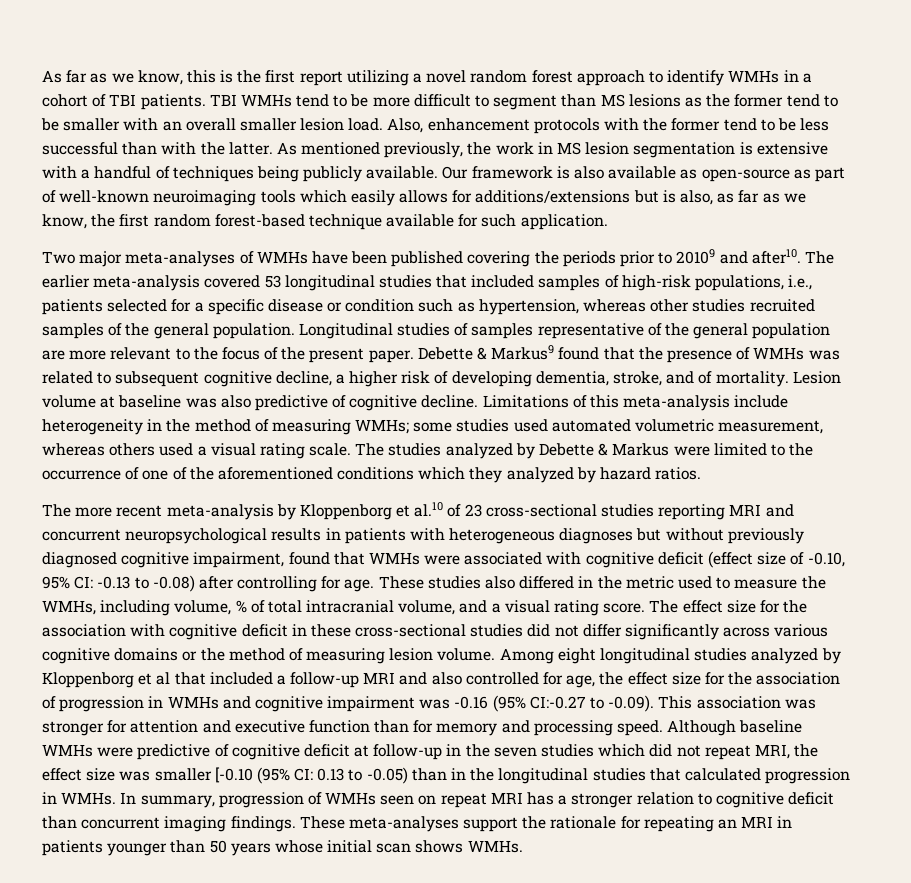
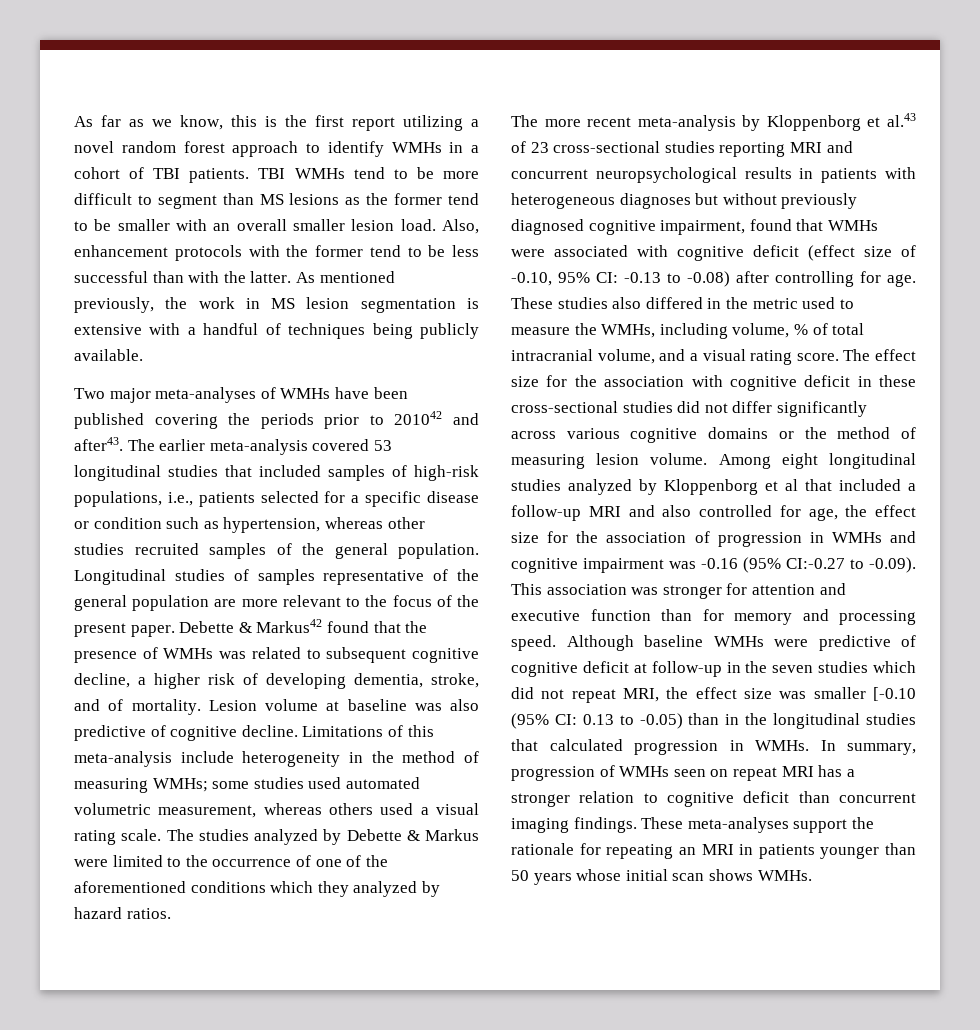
[442,166,845,182] [42,190,806,206] [42,214,608,230] Our framework is also available as open-source as part of well-known neuroimaging tools which easily allows for additions/extensions but is also, as far as we know, the first random forest-based technique available for such application. -> (143, 355) none
[676,249,801,264] 20109 and after10. -> [394,411,479,425] [74,437,123,451] 201042 and after43.
[491,345,555,360] Markus9 -> [256,619,323,633] Markus42
[414,502,444,517] al.10 -> [887,113,916,127] al.43

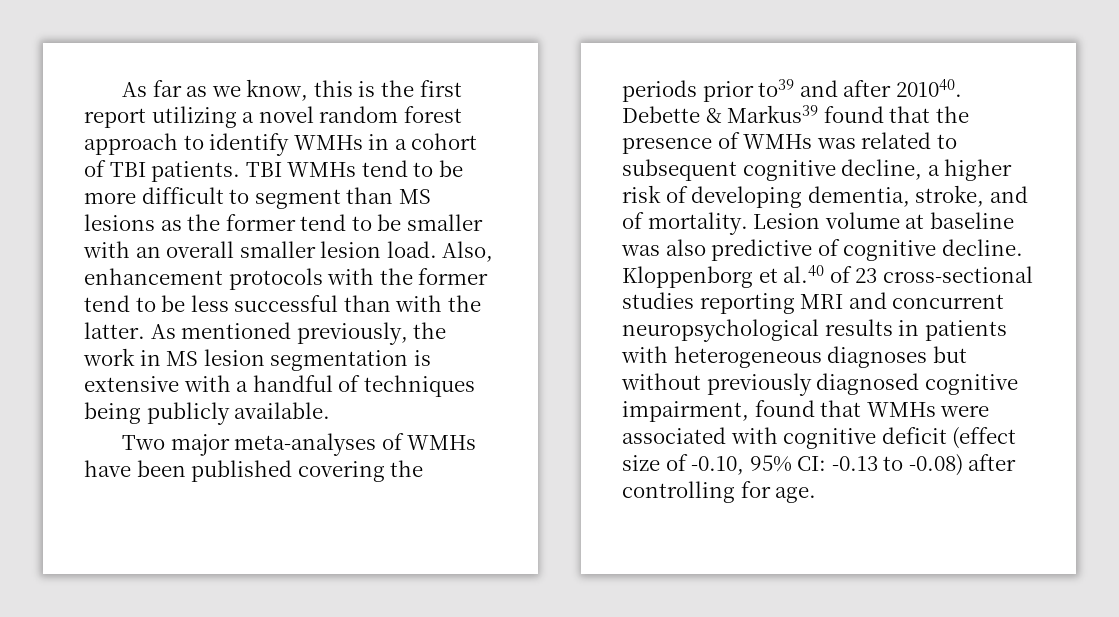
[369,411,479,425] [74,437,392,455] [74,465,479,481] [74,491,479,507] [74,517,425,533] [74,543,479,559] [74,569,479,585] [74,595,480,611] [74,619,323,637] to 201042 and after43. The earlier meta-analysis covered 53 longitudinal studies that included samples of high-risk populations, i.e., patients selected for a specific disease or condition such as hypertension, whereas other studies recruited samples of the general population. Longitudinal studies of samples representative of the general population are more relevant to the focus of the present paper. Debette & Markus42 -> [758,79,962,97] [622,105,819,123] to39 and after 201040. Debette & Markus39
[302,725,434,737] [74,751,480,767] [74,777,420,793] [74,803,479,818] [74,829,479,845] [74,855,388,867] [74,881,440,897] [74,907,171,919] [511,113,916,131] Limitations of this meta-analysis include heterogeneity in the method of measuring WMHs; some studies used automated volumetric measurement, whereas others used a visual rating scale. The studies analyzed by Debette & Markus were limited to the occurrence of one of the aforementioned conditions which they analyzed by hazard ratios. // The more recent meta-analysis by Kloppenborg et al.43 -> [622,265,825,288] Kloppenborg et al.40
[511,297,854,309] [511,323,865,339] [511,349,916,365] [511,375,916,391] [511,401,867,417] [511,427,916,443] [511,453,916,469] [511,479,916,495] [511,505,916,521] [511,531,916,547] [511,557,916,573] [511,583,846,599] [511,609,916,625] [511,635,916,651] [511,661,916,677] [511,687,916,703] [511,713,916,729] [511,739,916,755] [511,765,855,781] [511,791,916,807] [511,817,874,833] [511,843,916,859] [511,869,812,885] These studies also differed in the metric used to measure the WMHs, including volume, % of total intracranial volume, and a visual rating score. The effect size for the association with cognitive deficit in these cross-sectional studies did not differ significantly across various cognitive domains or the method of measuring lesion volume. Among eight longitudinal studies analyzed by Kloppenborg et al that included a follow-up MRI and also controlled for age, the effect size for the association of progression in WMHs and cognitive impairment was -0.16 (95% CI:-0.27 to -0.09). This association was stronger for attention and executive function than for memory and processing speed. Although baseline WMHs were predictive of cognitive deficit at follow-up in the seven studies which did not repeat MRI, the effect size was smaller [-0.10 (95% CI: 0.13 to -0.05) than in the longitudinal studies that calculated progression in WMHs. In summary, progression of WMHs seen on repeat MRI has a stronger relation to cognitive deficit than concurrent imaging findings. These meta-analyses support the rationale for repeating an MRI in patients younger than 50 years whose initial scan shows WMHs. -> (817, 495) none

